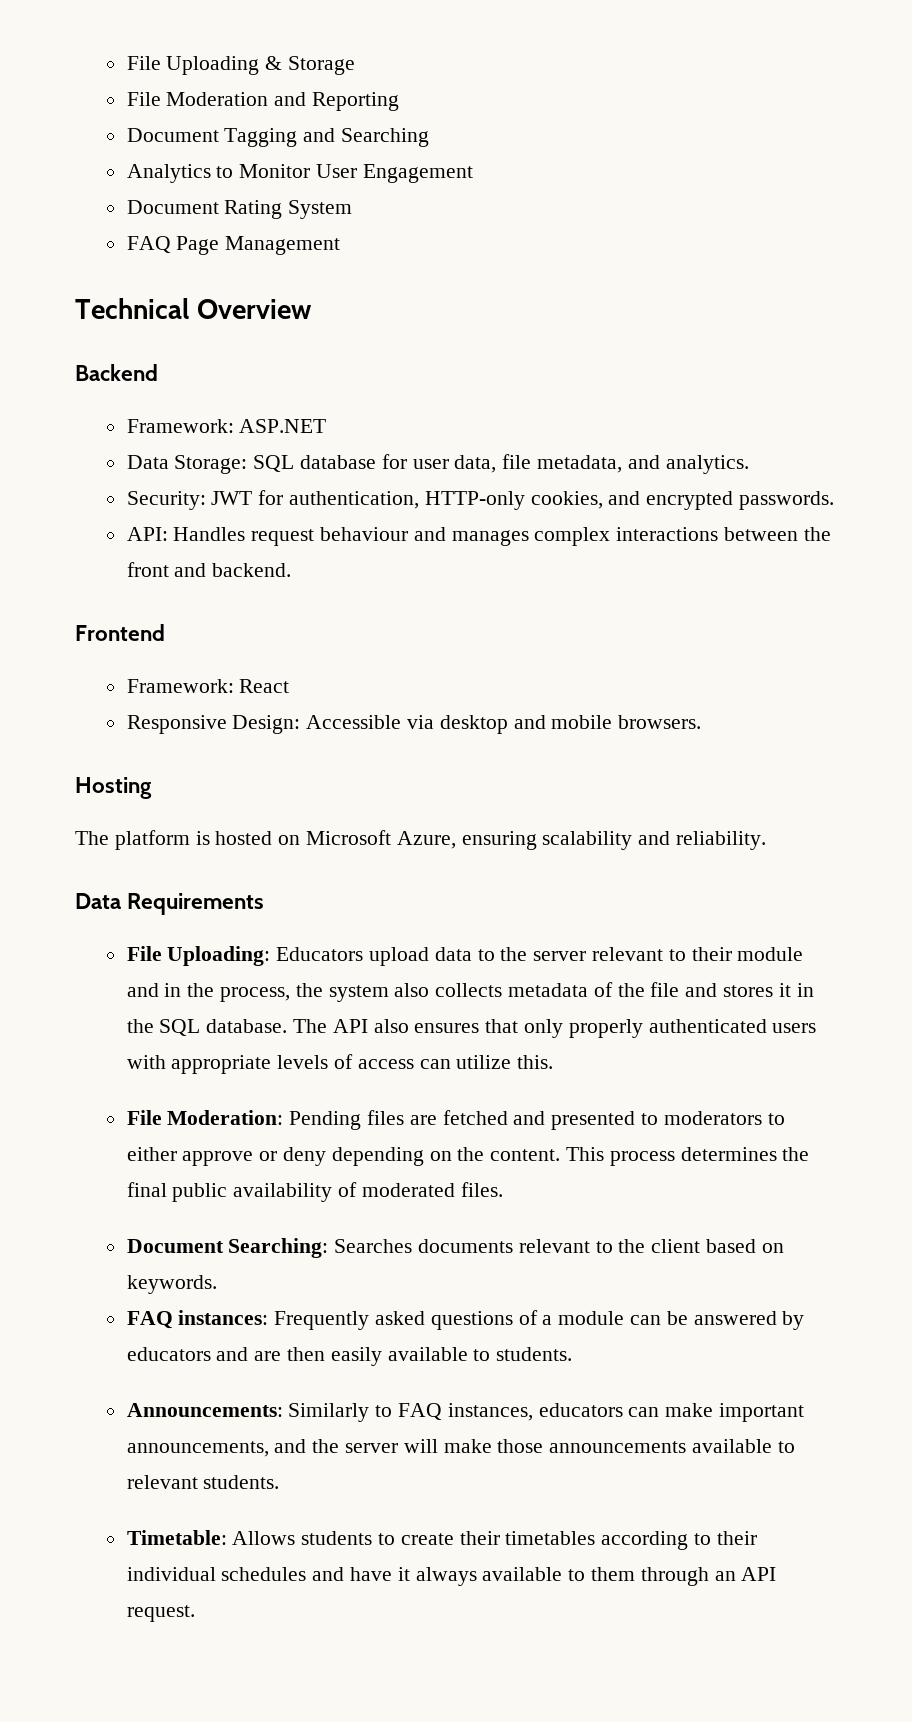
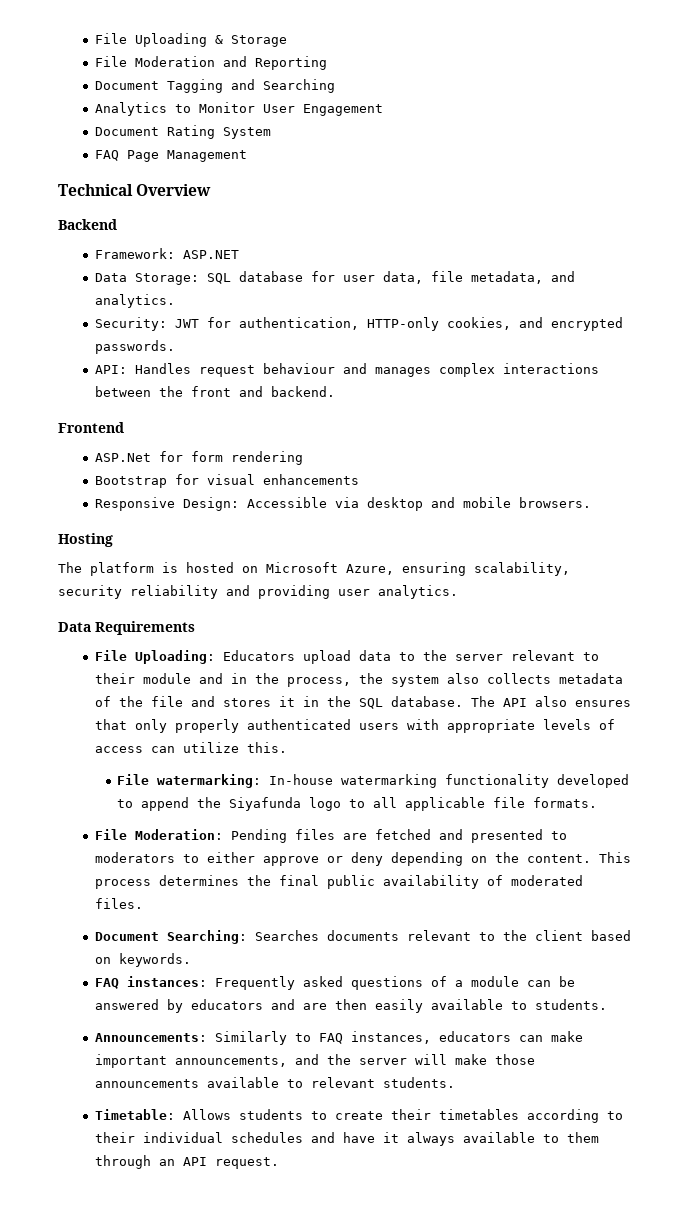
[126,679,290,693] Framework: React -> [94,451,303,465] [94,474,359,488] ASP.Net for form rendering // Bootstrap for visual enhancements
[542,831,767,850] scalability and reliability. -> [474,562,570,576] [58,585,458,599] scalability, security reliability and providing user analytics.
(554, 1062) none -> [117,774,630,788] [117,797,598,811] // File watermarking: In-house watermarking functionality developed to append the Siyafunda logo to all applicable file formats.

